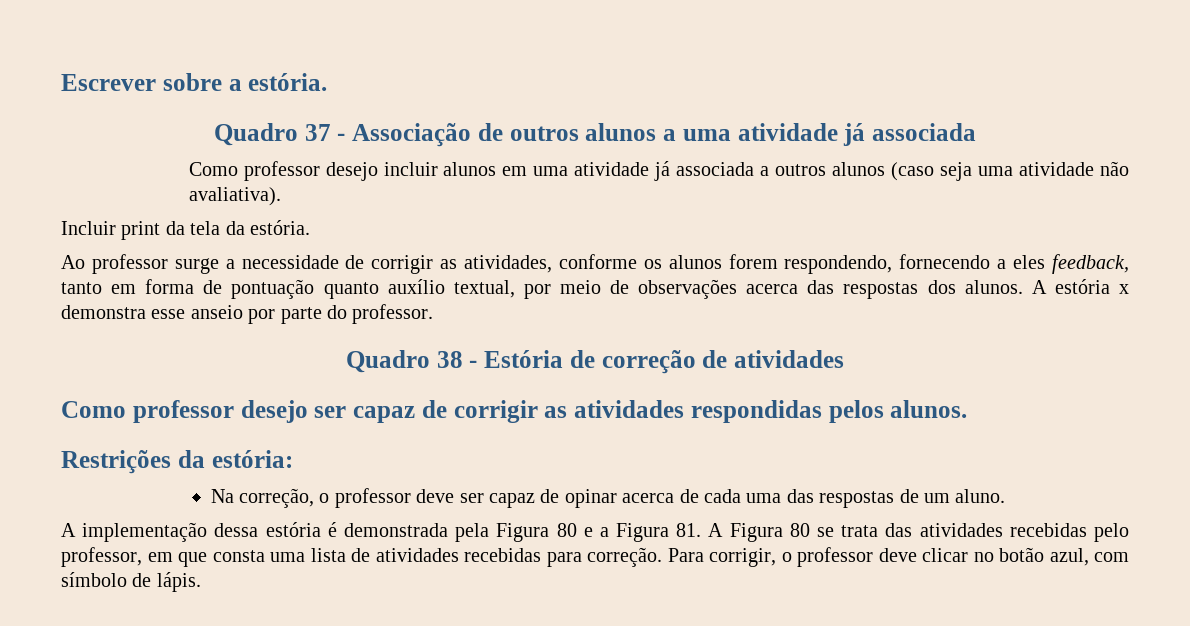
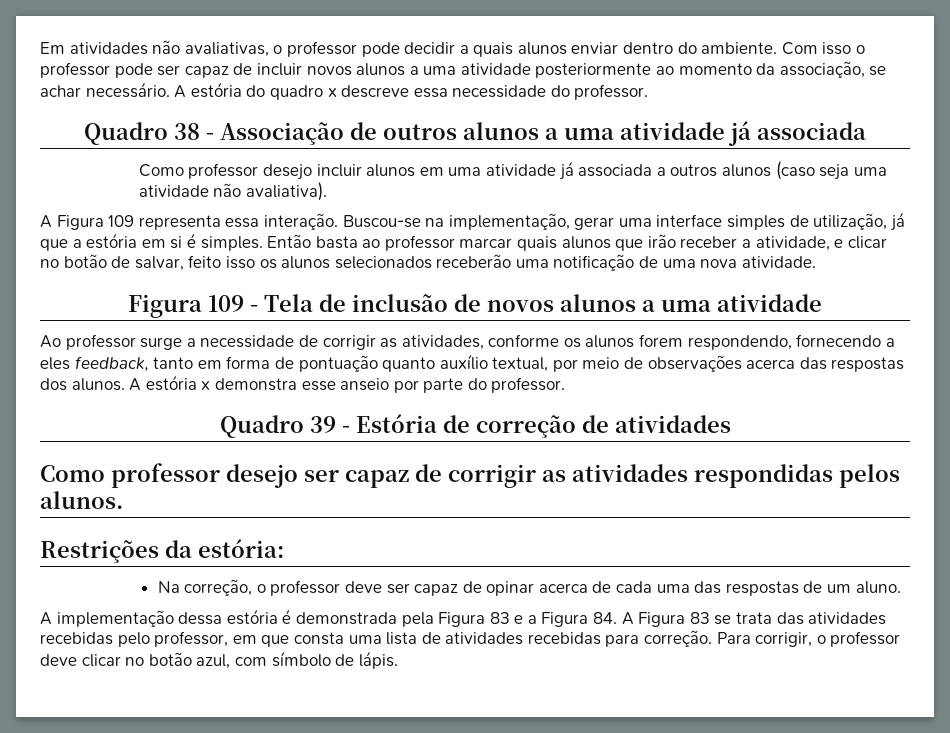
[61,73,328,91] [213,123,331,146] Escrever sobre a estória. // Quadro 37 -> [40,40,866,57] [40,61,887,78] [40,82,649,100] [84,122,200,145] Em atividades não avaliativas, o professor pode decidir a quais alunos enviar dentro do ambiente. Com isso o professor pode ser capaz de incluir novos alunos a uma atividade posteriormente ao momento da associação, se achar necessário. A estória do quadro x descreve essa necessidade do professor. // Quadro 38
[61,220,310,240] Incluir print da tela da estória. -> [40,212,905,231] [40,233,887,251] [40,254,816,271] [128,294,822,318] A Figura 109 representa essa interação. Buscou-se na implementação, gerar uma interface simples de utilização, já que a estória em si é simples. Então basta ao professor marcar quais alunos que irão receber a atividade, e clicar no botão de salvar, feito isso os alunos selecionados receberão uma notificação de uma nova atividade. // Figura 109 - Tela de inclusão de novos alunos a uma atividade
[436,351,463,368] 38 -> [309,416,336,433] 39
[556,523,577,537] 80 -> [489,612,510,624] 83
[676,523,810,542] 81. A Figura 80 -> [593,612,710,627] 84. A Figura 83

